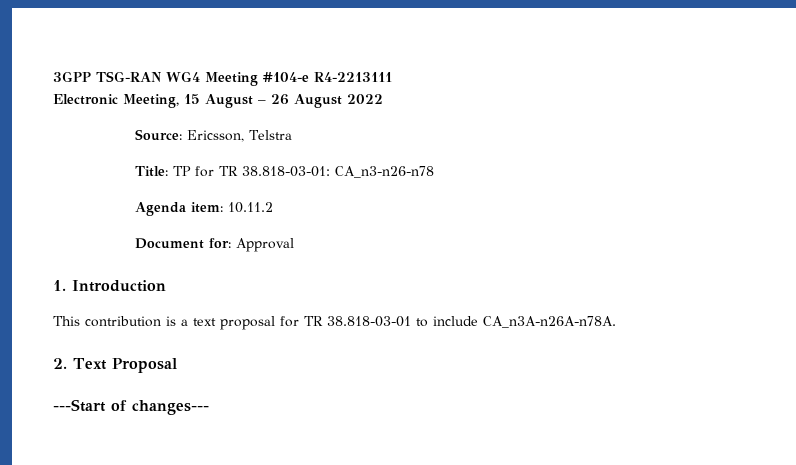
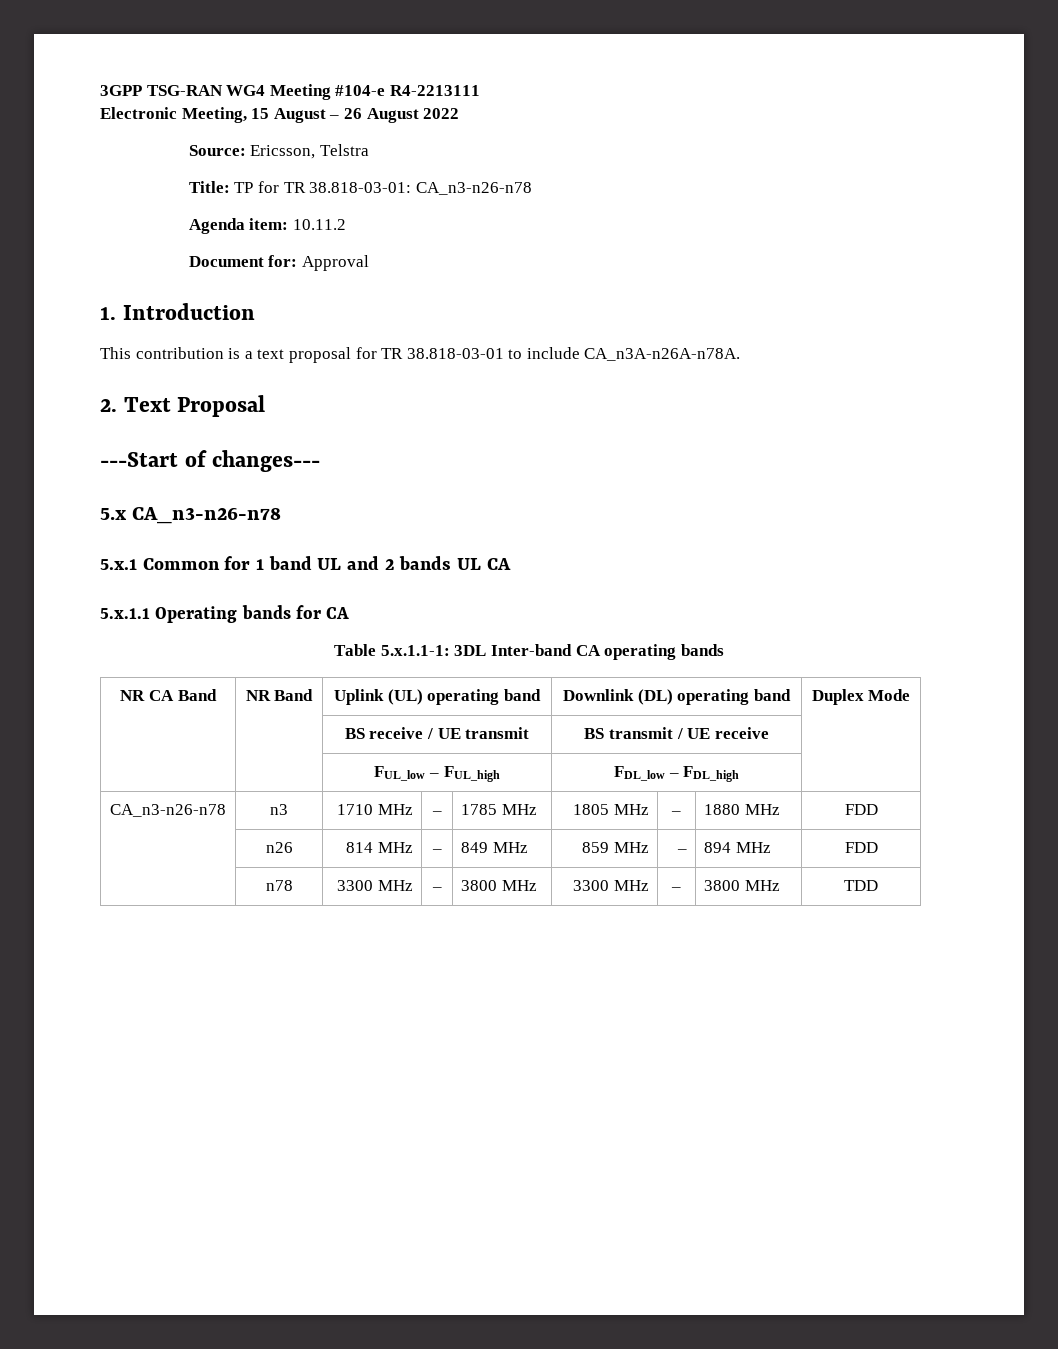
(209, 407) none -> [100,507,282,524] [100,556,511,570] [100,605,350,623] [334,644,724,660] [120,689,217,701] [245,689,314,701] [334,689,541,705] [563,689,791,705] [811,689,911,705] [344,727,530,739] [584,727,769,739] [374,766,500,782] [613,766,740,782] [110,804,226,817] [270,804,288,815] [337,804,413,815] [431,811,442,815] [461,804,537,815] [573,804,649,815] [671,811,681,815] [704,804,780,815] [844,804,878,815] [265,842,293,853] [346,842,413,853] [431,849,442,853] [461,842,528,853] [582,842,649,853] [676,849,687,853] [704,842,771,853] [844,842,878,853] [265,880,293,891] [337,880,413,891] [431,887,442,891] [461,880,537,891] [573,880,649,891] [671,887,681,891] [704,880,780,891] [844,880,878,891] // 5.x CA_n3-n26-n78 // 5.x.1 Common for 1 band UL and 2 bands UL CA // 5.x.1.1 Operating bands for CA // Table 5.x.1.1-1: 3DL Inter-band CA operating bands // NR CA Band | NR Band | Uplink (UL) operating band | Downlink (DL) operating band | Duplex Mode // | | BS receive / UE transmit | BS transmit / UE receive | // | | FUL_low – FUL_high | FDL_low – FDL_high | // CA_n3-n26-n78 | n3 | 1710 MHz | – | 1785 MHz | 1805 MHz | – | 1880 MHz | FDD // | n26 | 814 MHz | – | 849 MHz | 859 MHz | – | 894 MHz | FDD // | n78 | 3300 MHz | – | 3800 MHz | 3300 MHz | – | 3800 MHz | TDD

